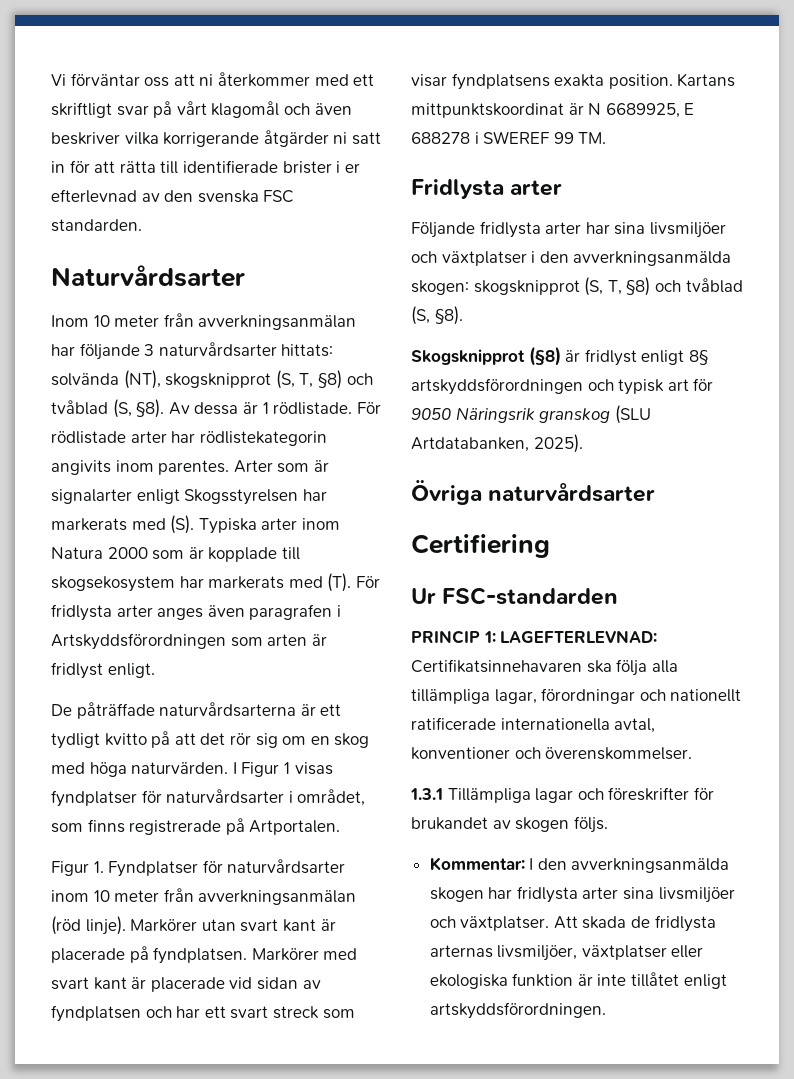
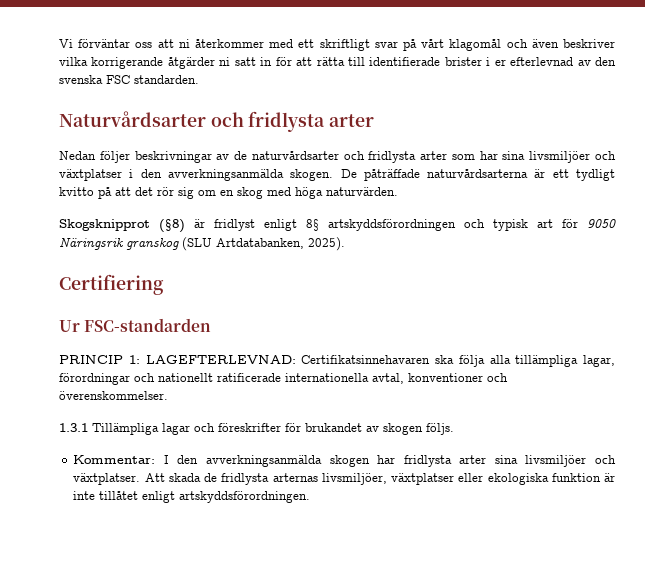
[51,313,357,330] [51,342,334,360] [51,370,373,389] [51,399,381,418] [51,431,327,446] [51,460,329,475] [51,489,327,505] [51,515,340,534] [51,547,300,562] [51,573,380,592] [51,604,341,621] [51,633,327,650] [51,662,155,679] // Inom 10 meter från avverkningsanmälan har följande 3 naturvårdsarter hittats: solvända (NT), skogsknipprot (S, T, §8) och tvåblad (S, §8). Av dessa är 1 rödlistade. För rödlistade arter har rödlistekategorin angivits inom parentes. Arter som är signalarter enligt Skogsstyrelsen har markerats med (S). Typiska arter inom Natura 2000 som är kopplade till skogsekosystem har markerats med (T). För fridlysta arter anges även paragrafen i Artskyddsförordningen som arten är fridlyst enligt. // -> [210,111,375,132] [59,151,616,163] [59,169,334,181] och fridlysta arter // Nedan följer beskrivningar av de naturvårdsarter och fridlysta arter som har sina livsmiljöer och växtplatser i den avverkningsanmälda skogen.
[232,762,333,777] [51,789,366,807] [51,818,341,835] [51,859,346,877] [51,888,357,905] [51,916,336,935] [51,946,358,964] [51,977,321,992] [51,1005,355,1022] [411,73,736,90] [411,103,695,118] [411,131,607,144] [411,179,563,199] [411,221,726,238] [411,251,732,266] [411,277,743,296] [411,306,463,325] I Figur 1 visas fyndplatser för naturvårdsarter i området, som finns registrerade på Artportalen. // Figur 1. Fyndplatser för naturvårdsarter inom 10 meter från avverkningsanmälan (röd linje). Markörer utan svart kant är placerade på fyndplatsen. Markörer med svart kant är placerade vid sidan av fyndplatsen och har ett svart streck som visar fyndplatsens exakta position. Kartans mittpunktskoordinat är N 6689925, E 688278 i SWEREF 99 TM. // Fridlysta arter // Följande fridlysta arter har sina livsmiljöer och växtplatser i den avverkningsanmälda skogen: skogsknipprot (S, T, §8) och tvåblad (S, §8). -> (398, 191) none
[411,480,656,505] // Övriga naturvårdsarter -> (345, 244) none

